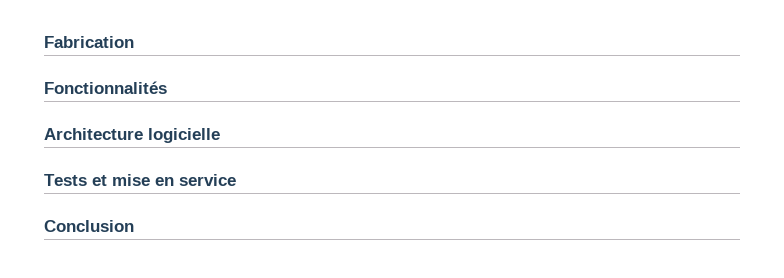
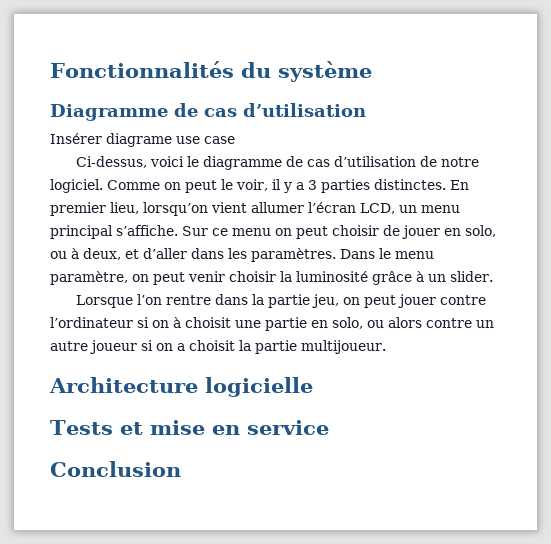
[44,36,134,48] [44,81,167,94] Fabrication // Fonctionnalités -> [50,61,372,82] [50,103,366,121] [50,133,235,147] [76,156,480,170] [50,179,469,193] [50,202,460,216] [50,225,496,239] [50,248,434,262] [50,271,493,285] [76,294,487,308] [50,317,494,331] [50,340,386,354] Fonctionnalités du système // Diagramme de cas d’utilisation // Insérer diagrame use case // Ci-dessus, voici le diagramme de cas d’utilisation de notre logiciel. Comme on peut le voir, il y a 3 parties distinctes. En premier lieu, lorsqu’on vient allumer l’écran LCD, un menu principal s’affiche. Sur ce menu on peut choisir de jouer en solo, ou à deux, et d’aller dans les paramètres. Dans le menu paramètre, on peut venir choisir la luminosité grâce à un slider. // Lorsque l’on rentre dans la partie jeu, on peut jouer contre l’ordinateur si on à choisit une partie en solo, ou alors contre un autre joueur si on a choisit la partie multijoueur.

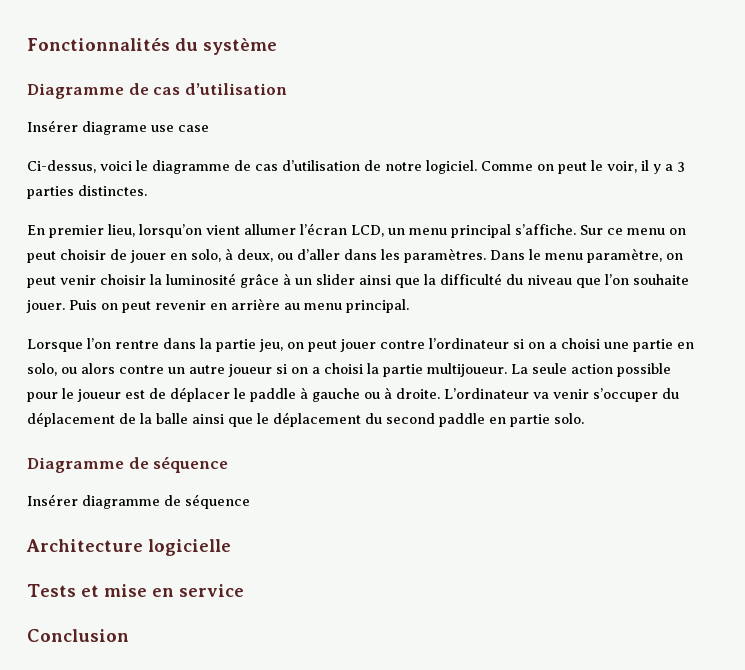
(446, 184) none -> (147, 190) //
[50,251,67,259] ou -> (221, 255) none
[125,249,139,259] et -> [277,253,293,260] ou
[450,271,493,282] slider. -> [316,273,689,288] [26,298,409,313] slider ainsi que la difficulté du niveau que l’on souhaite jouer. Puis on peut revenir en arrière au menu principal.
[173,317,231,328] à choisit -> [549,338,600,349] a choisi
[189,340,235,351] choisit -> [324,363,363,374] choisi
(386, 347) none -> [511,363,671,377] [27,387,679,402] [27,412,584,427] [27,456,229,473] [27,494,250,509] La seule action possible pour le joueur est de déplacer le paddle à gauche ou à droite. L’ordinateur va venir s’occuper du déplacement de la balle ainsi que le déplacement du second paddle en partie solo. // Diagramme de séquence // Insérer diagramme de séquence

